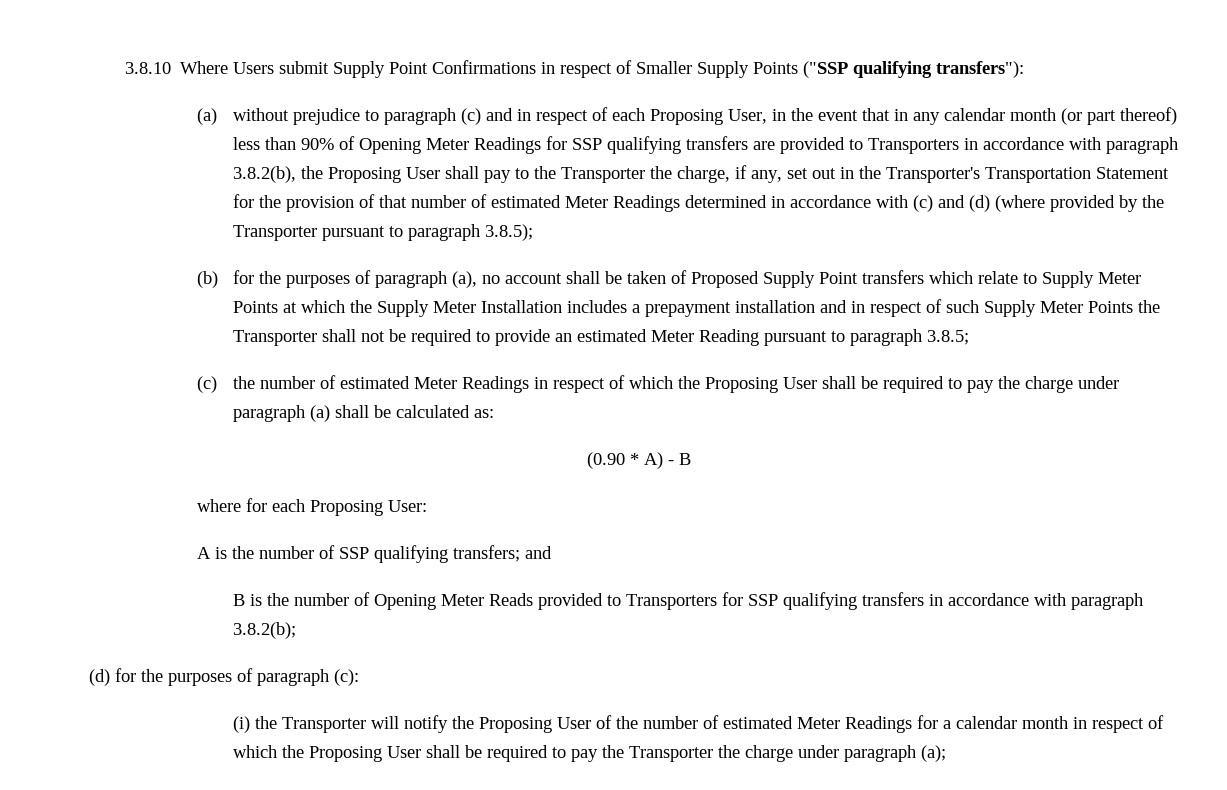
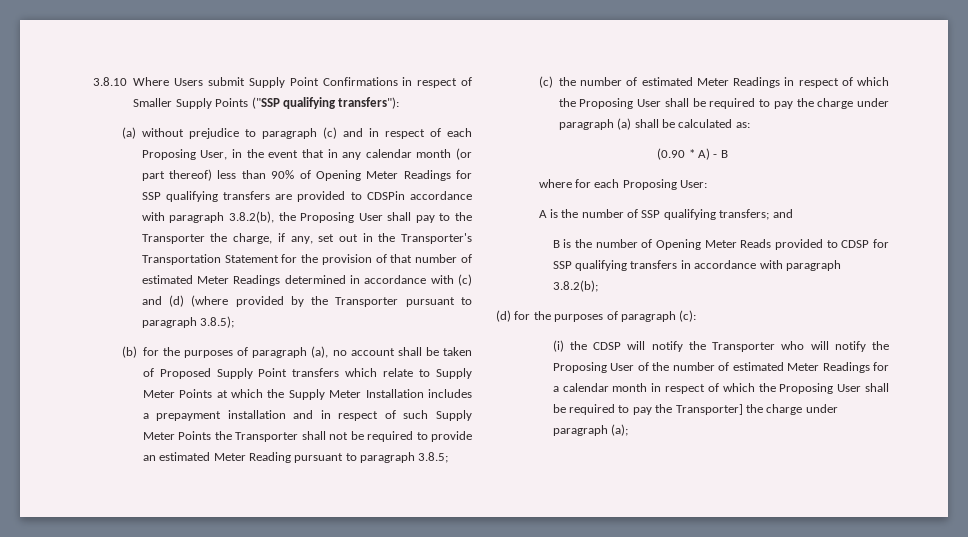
[867,138,978,154] Transporters in -> [366,191,405,200] CDSPin
[625,594,717,610] Transporters -> [841,240,870,248] CDSP
[281,717,366,733] Transporter -> [593,341,805,352] CDSP will notify the Transporter who
[628,746,713,762] Transporter -> [675,404,743,415] Transporter]

